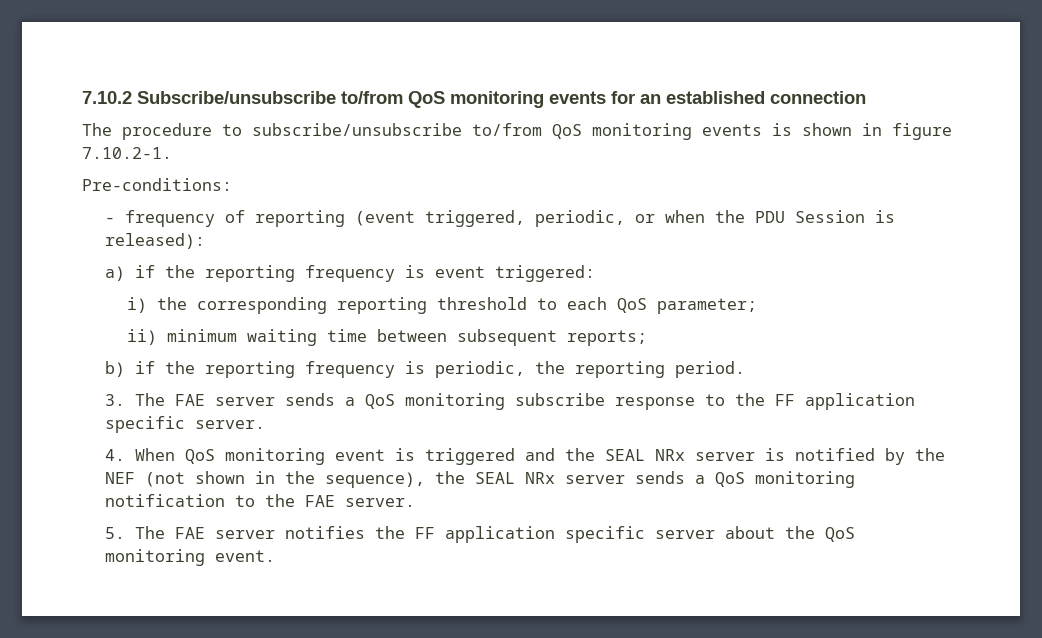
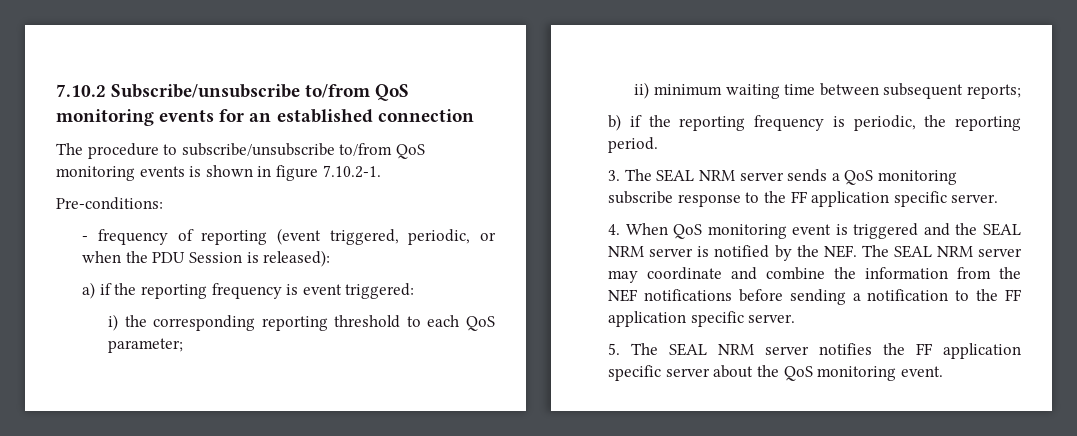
[174,394,205,406] FAE -> [656,169,735,182] SEAL NRM
[654,449,685,461] NRx -> [608,246,645,257] NRM
[104,471,855,488] [104,494,335,507] NEF (not shown in the sequence), the SEAL NRx server sends a QoS monitoring notification to the FAE -> [823,245,1022,258] [608,267,1021,283] [608,289,1022,305] [608,311,744,327] NEF. The SEAL NRM server may coordinate and combine the information from the NEF notifications before sending a notification to the FF application specific
[174,527,205,539] FAE -> [669,343,755,356] SEAL NRM

